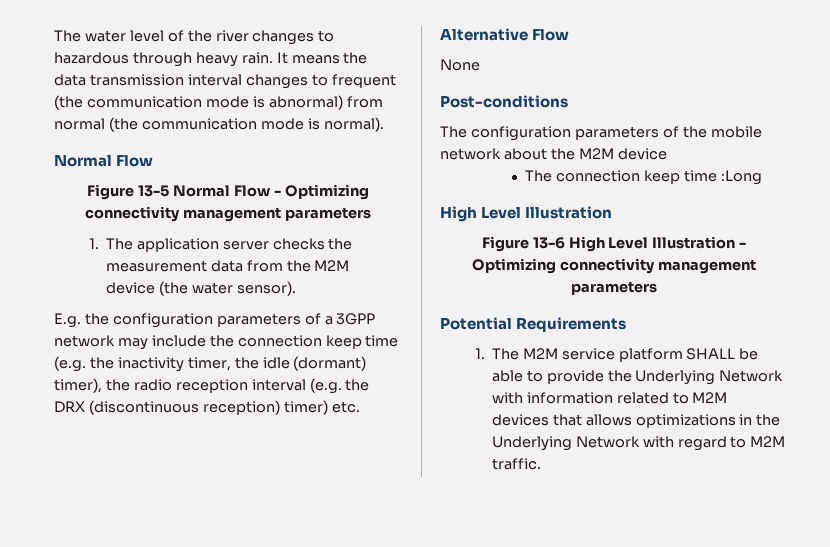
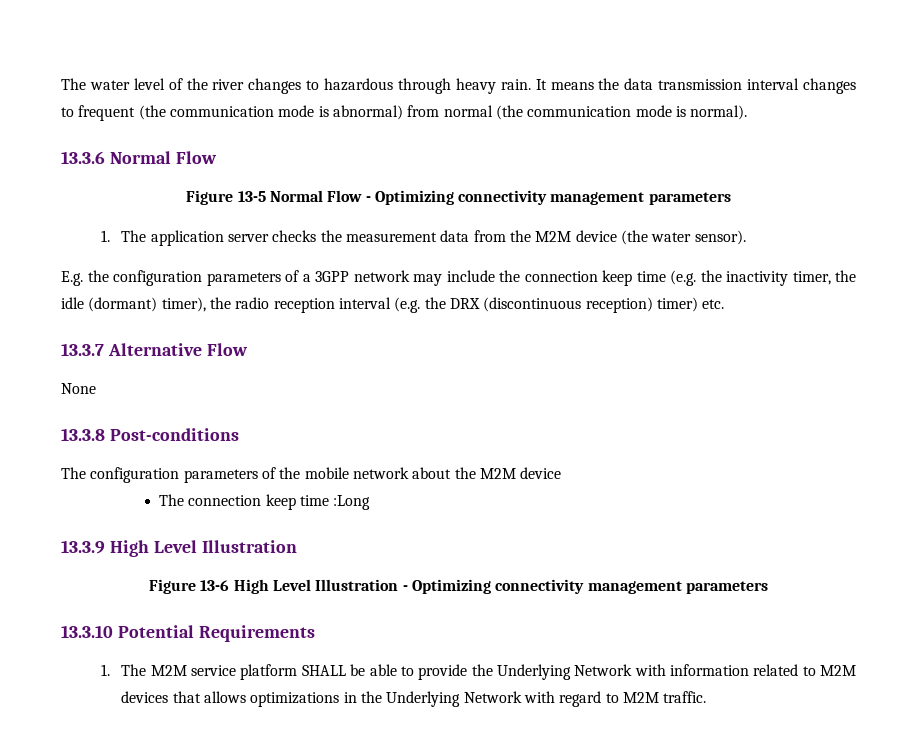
(384, 124) none -> [61,151,105,164] 13.3.6
(360, 407) none -> [61,343,104,356] 13.3.7
(480, 65) none -> [61,428,105,441] 13.3.8
(762, 177) none -> [61,540,105,554] 13.3.9
(657, 288) none -> [61,625,113,638] 13.3.10

